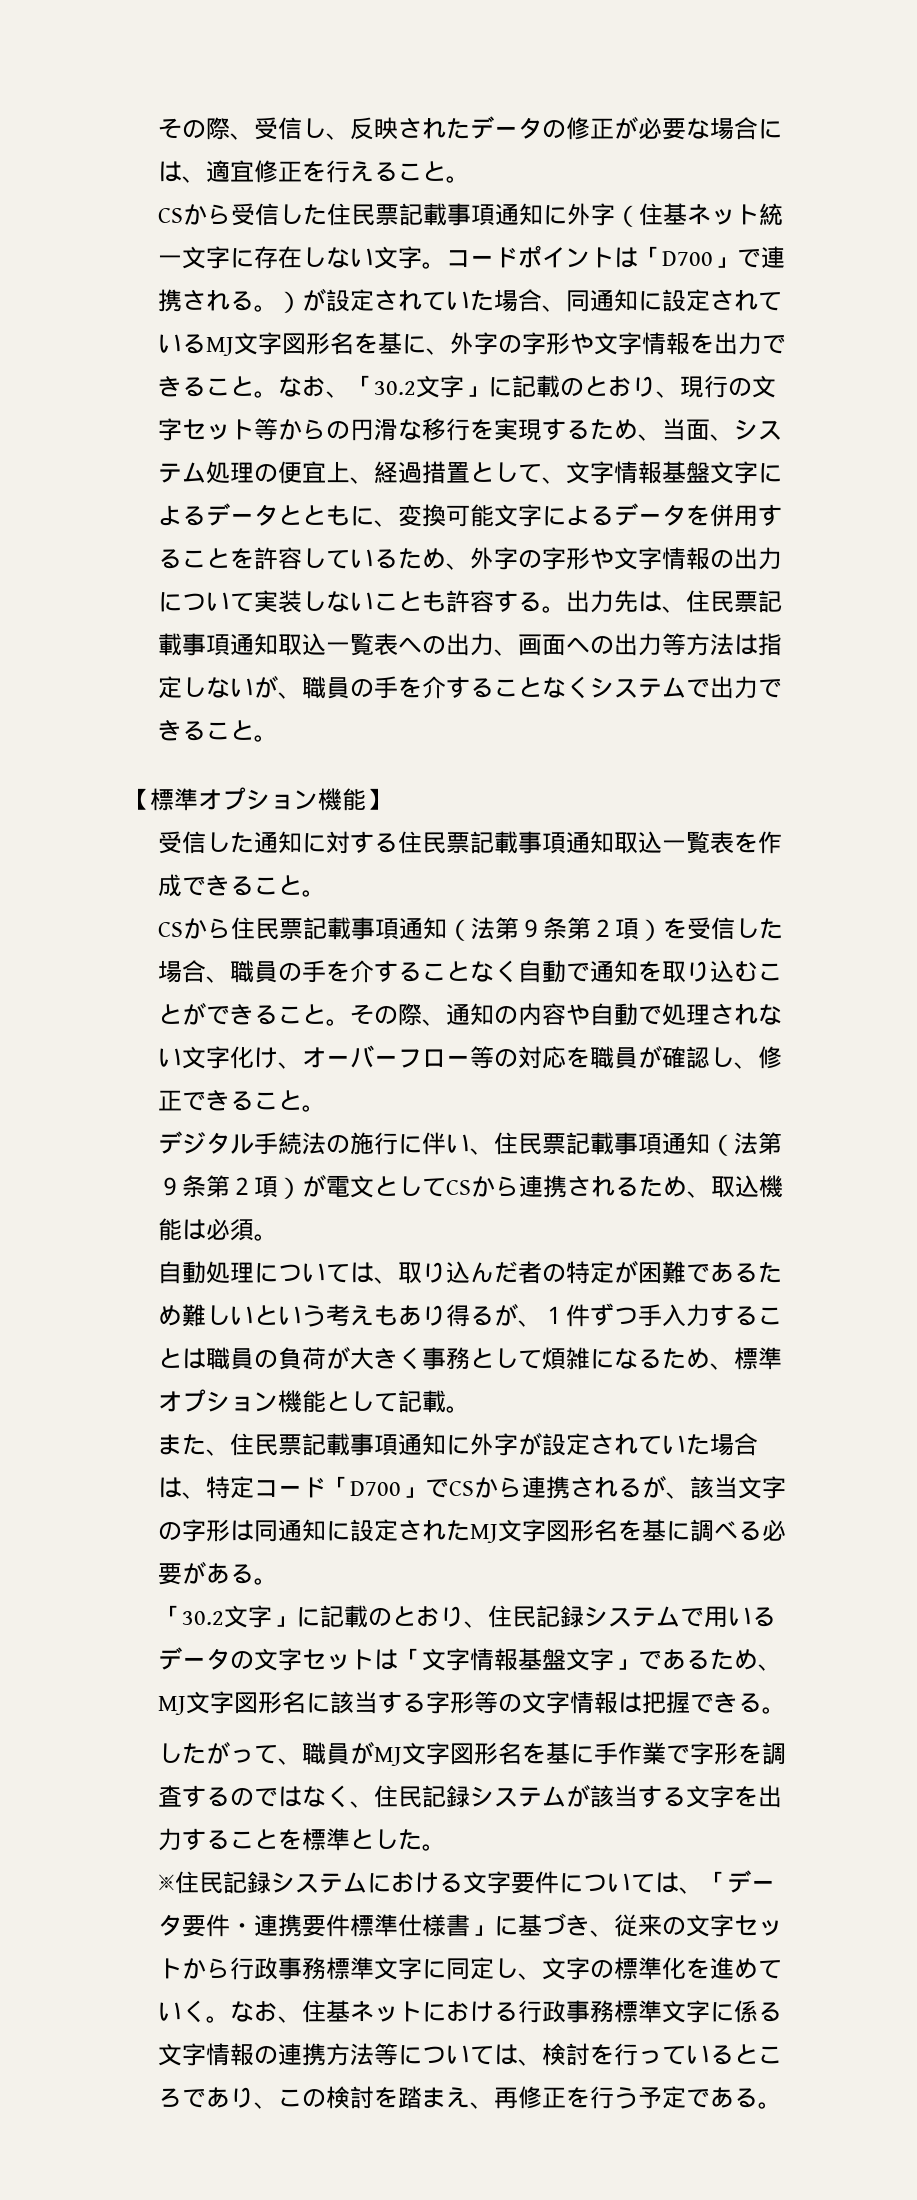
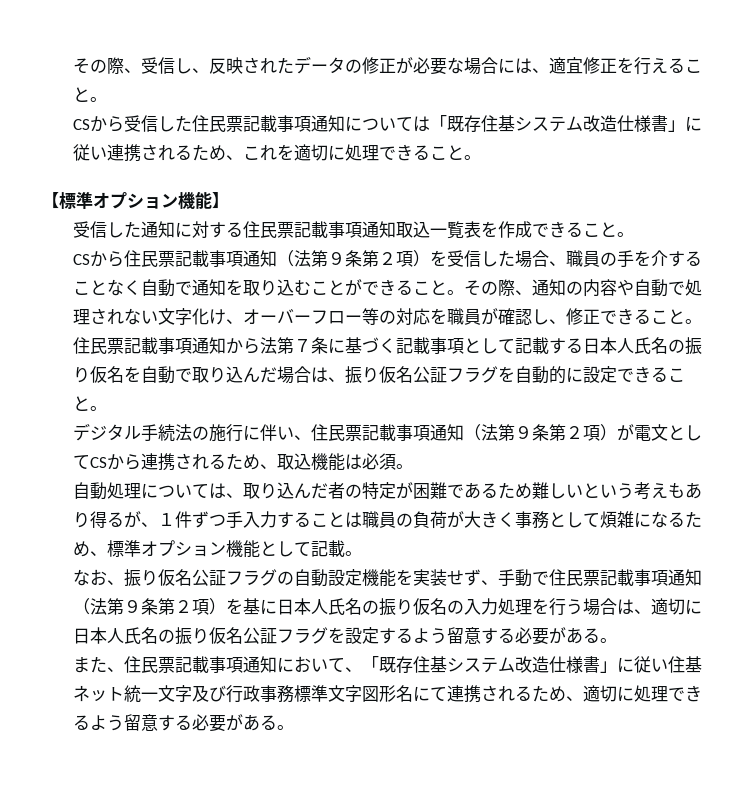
[567,203,784,227] [158,245,786,269] [158,288,783,313] [158,332,787,356] [158,375,777,398] [158,418,783,441] [158,461,783,484] [158,503,783,527] [158,547,783,570] [158,590,783,613] [158,633,783,656] [158,675,759,699] 外字（住基ネット統一文字に存在しない文字。コードポイントは「D700」で連携される。）が設定されていた場合、同通知に設定されているMJ文字図形名を基に、外字の字形や文字情報を出力できること。なお、「30.2文字」に記載のとおり、現行の文字セット等からの円滑な移行を実現するため、当面、システム処理の便宜上、経過措置として、文字情報基盤文字によるデータとともに、変換可能文字によるデータを併用することを許容しているため、外字の字形や文字情報の出力について実装しないことも許容する。出力先は、住民票記載事項通知取込一覧表への出力、画面への出力等方法は指定しないが、職員の手を介することなくシステムで出力 -> [362,115,703,132] [73,144,380,162] ついては「既存住基システム改造仕様書」に従い連携されるため、これを適切に処理
(327, 1108) none -> [73,337,703,355] [73,366,686,384] [73,396,108,411] 住民票記載事項通知から法第７条に基づく記載事項として記載する日本人氏名の振り仮名を自動で取り込んだ場合は、振り仮名公証フラグを自動的に設定できること。
(471, 1409) none -> [73,569,703,587] [73,598,703,616] [73,627,618,645] // なお、振り仮名公証フラグの自動設定機能を実装せず、手動で住民票記載事項通知（法第９条第２項）を基に日本人氏名の振り仮名の入力処理を行う場合は、適切に日本人氏名の振り仮名公証フラグを設定するよう留意する必要がある。
[470,1432,759,1456] [158,1475,787,1499] [158,1519,787,1543] [158,1561,279,1585] [158,1605,777,1628] [158,1647,783,1671] [158,1691,787,1715] [158,1741,787,1766] [158,1784,783,1808] [158,1828,447,1851] [158,1870,776,1894] [158,1913,783,1937] [158,1957,783,1980] [158,2000,783,2023] [158,2043,783,2066] [158,2086,711,2109] 外字が設定されていた場合は、特定コード「D700」でCSから連携されるが、該当文字の字形は同通知に設定されたMJ文字図形名を基に調べる必要がある。 // 「30.2文字」に記載のとおり、住民記録システムで用いるデータの文字セットは「文字情報基盤文字」であるため、MJ文字図形名に該当する字形等の文字情報は把握できる。 // したがって、職員がMJ文字図形名を基に手作業で字形を調査するのではなく、住民記録システムが該当する文字を出力することを標準とした。 // ※住民記録システムにおける文字要件については、「データ要件・連携要件標準仕様書」に基づき、従来の文字セットから行政事務標準文字に同定し、文字の標準化を進めていく。なお、住基ネットにおける行政事務標準文字に係る文字情報の連携方法等については、検討を行っているところであり、この検討を踏まえ、再修正を行う予定で -> [294,656,703,673] [73,685,703,703] [73,714,244,732] おいて、「既存住基システム改造仕様書」に従い住基ネット統一文字及び行政事務標準文字図形名にて連携されるため、適切に処理できるよう留意する必要が

